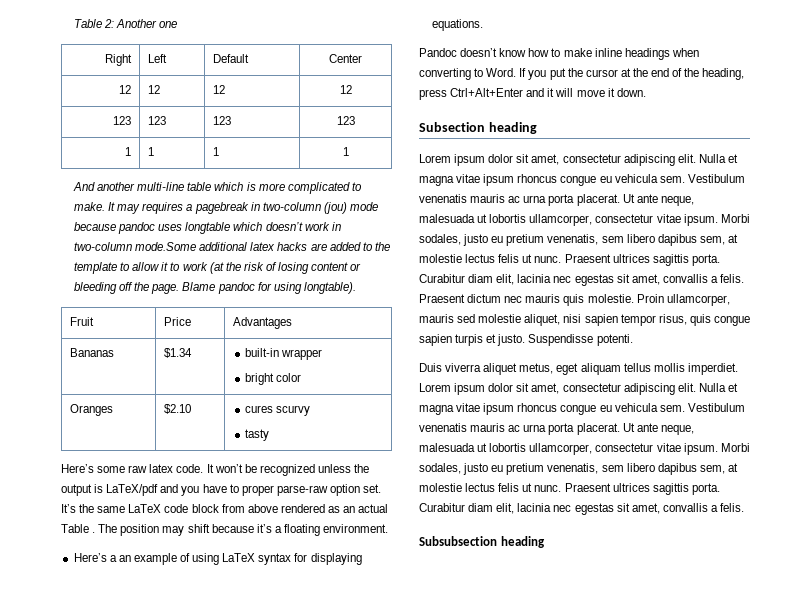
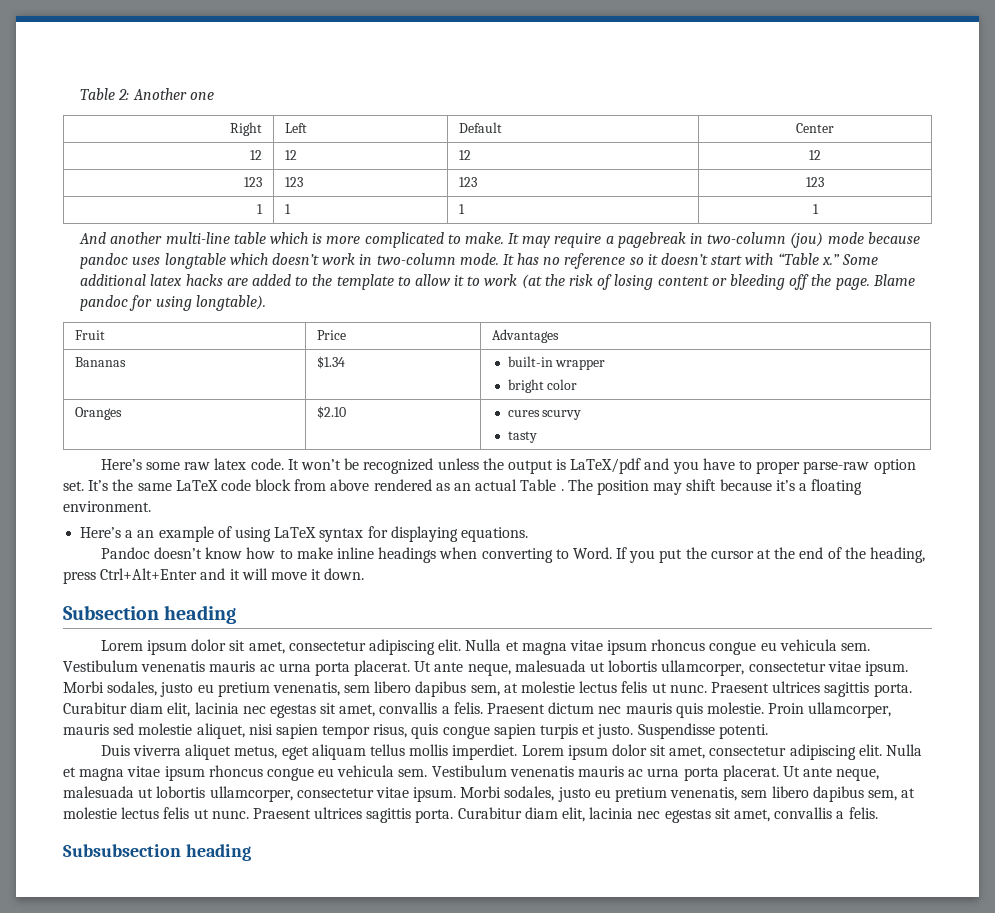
[142,202,184,214] requires -> [554,233,602,248] require
[135,242,197,251] mode.Some -> [459,253,878,269] mode. It has no reference so it doesn’t start with “Table x.” Some

